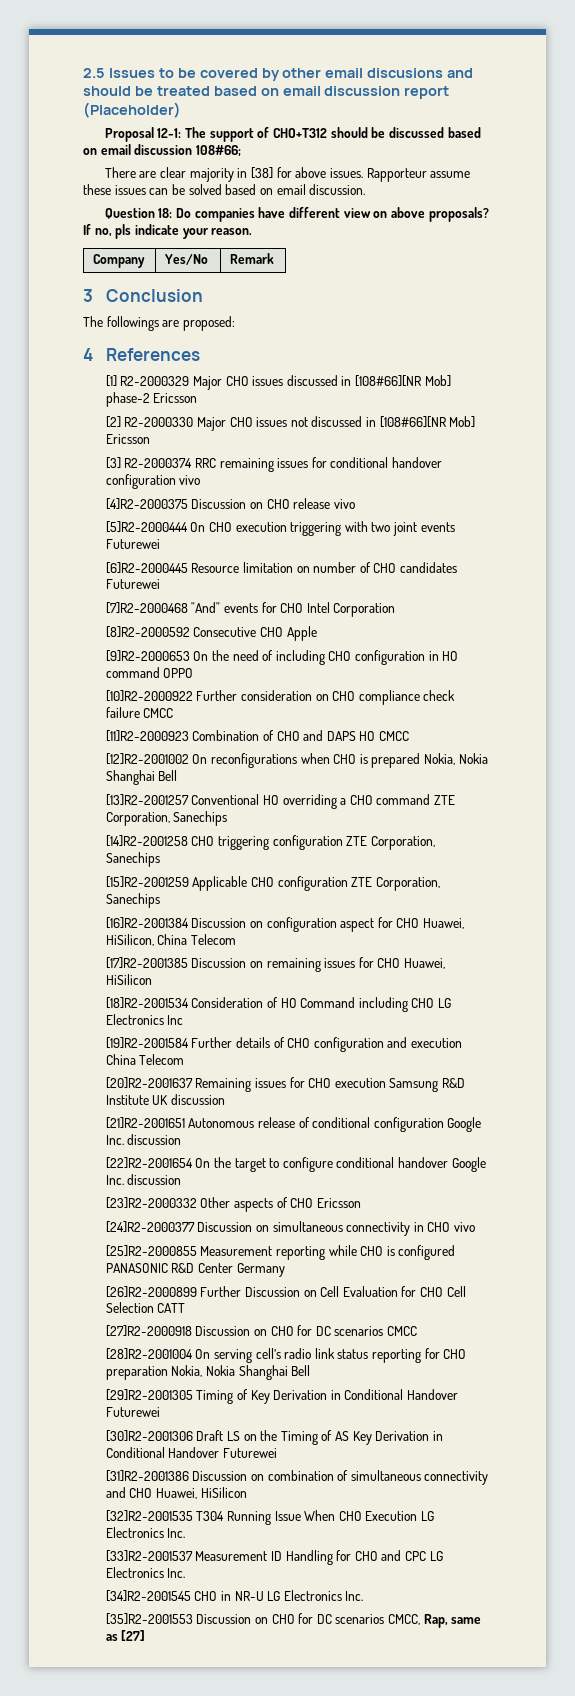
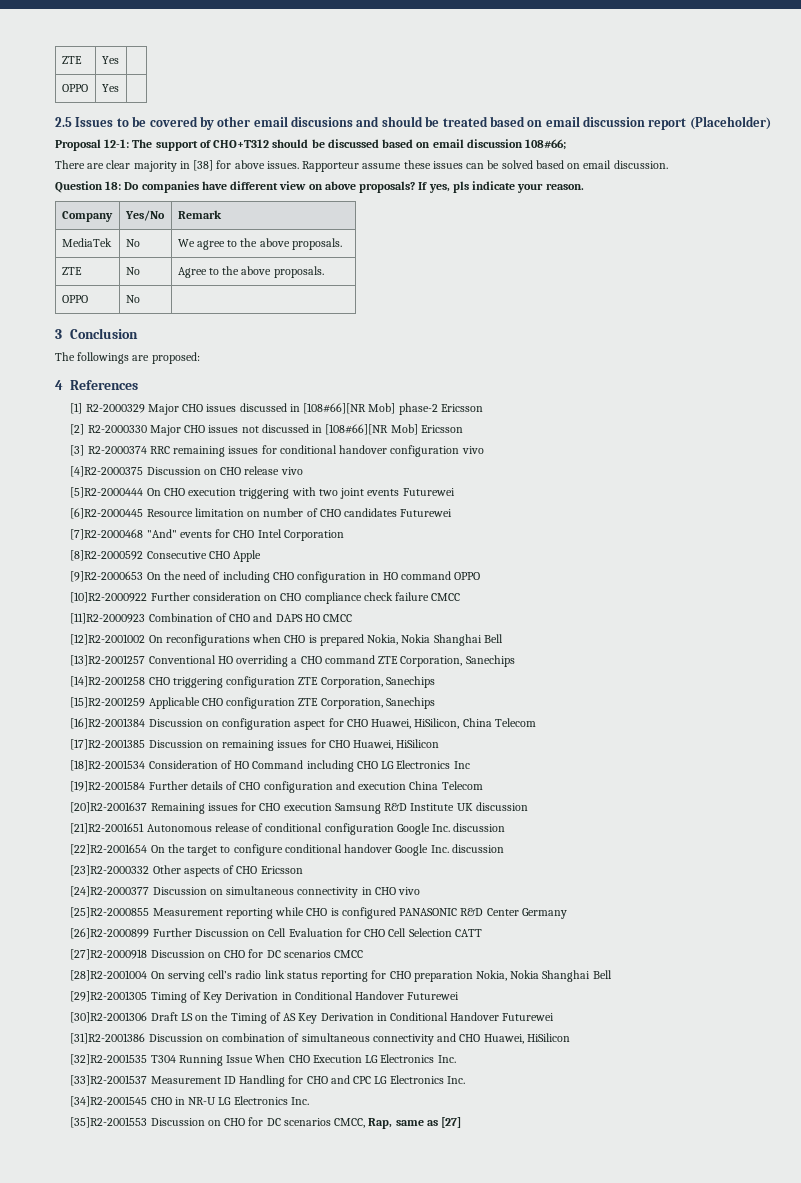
(83, 73) none -> [61,56,82,64] [101,56,119,64] [61,84,88,92] [101,84,119,92] ZTE | Yes | // OPPO | Yes | //
[94,228,112,237] no, -> [428,184,450,193] yes,
(275, 258) none -> [61,238,112,247] [125,239,140,247] [177,238,342,250] [61,267,82,275] [125,267,140,275] [177,266,324,278] [61,295,88,303] [125,295,140,303] // MediaTek | No | We agree to the above proposals. // ZTE | No | Agree to the above proposals. // OPPO | No |

